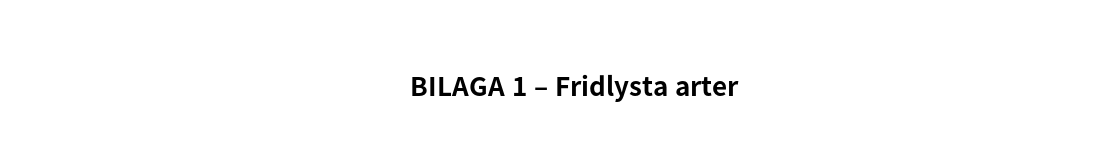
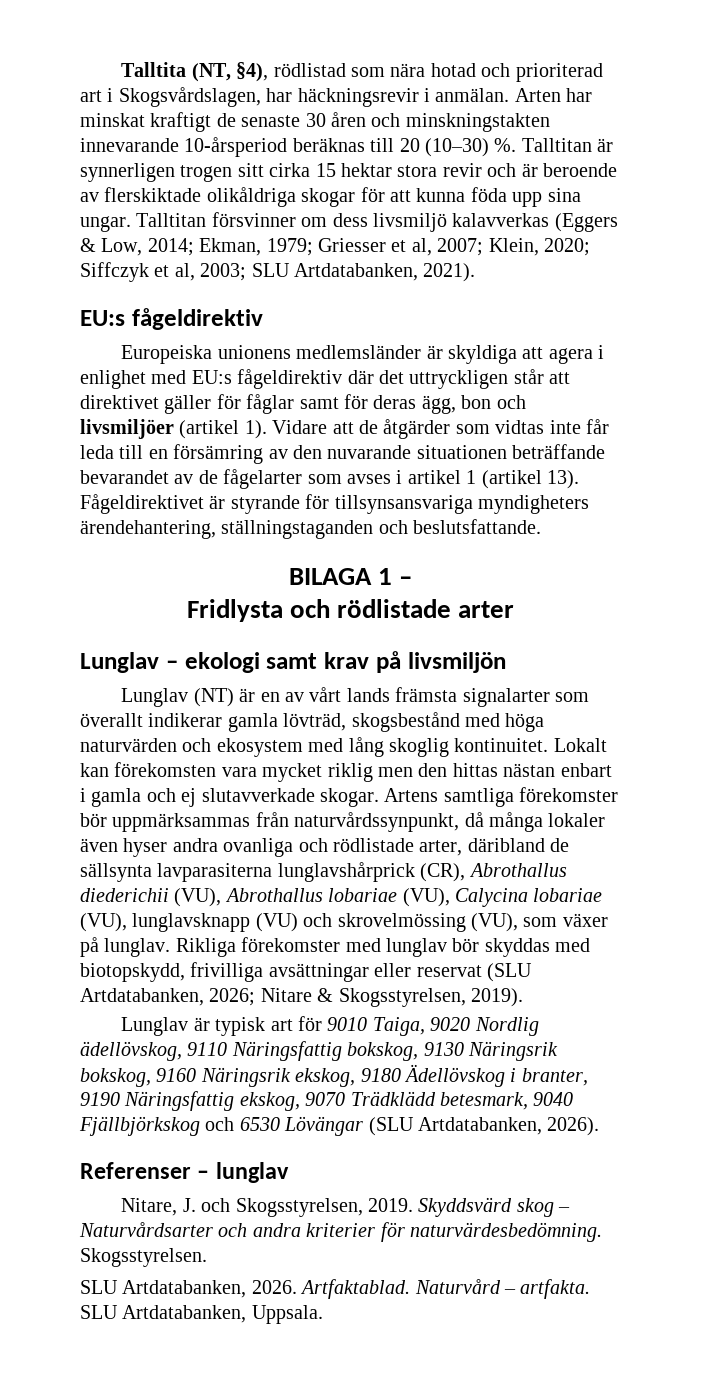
[409,74,740,102] BILAGA 1 – Fridlysta arter -> [121,62,603,82] [80,87,593,107] [80,112,550,132] [80,137,614,157] [80,163,617,182] [80,187,581,207] [80,212,618,232] [80,238,590,256] [80,262,476,282] [80,308,263,330] [121,345,605,364] [80,369,571,389] [80,394,526,414] [80,419,609,439] [80,444,606,464] [80,469,579,489] [80,494,589,514] [80,519,542,539] [288,568,413,585] [186,599,515,622] [80,651,506,673] [121,687,589,707] [80,712,545,732] [80,737,607,757] [80,762,612,782] [80,787,619,807] [80,812,606,832] [80,838,570,857] [80,862,567,882] [80,888,603,907] [80,913,608,932] [80,937,591,957] [80,962,532,982] [80,988,523,1007] [121,1016,539,1036] [80,1041,558,1061] [80,1064,588,1087] [80,1091,574,1111] [79,1116,600,1136] [80,1162,289,1183] [121,1197,571,1217] [79,1222,602,1242] [80,1248,207,1267] [80,1279,591,1299] [80,1305,323,1324] Talltita (NT, §4), rödlistad som nära hotad och prioriterad art i Skogsvårdslagen, har häckningsrevir i anmälan. Arten har minskat kraftigt de senaste 30 åren och minskningstakten innevarande 10-årsperiod beräknas till 20 (10–30) %. Talltitan är synnerligen trogen sitt cirka 15 hektar stora revir och är beroende av flerskiktade olikåldriga skogar för att kunna föda upp sina ungar. Talltitan försvinner om dess livsmiljö kalavverkas (Eggers & Low, 2014; Ekman, 1979; Griesser et al, 2007; Klein, 2020; Siffczyk et al, 2003; SLU Artdatabanken, 2021). // EU:s fågeldirektiv // Europeiska unionens medlemsländer är skyldiga att agera i enlighet med EU:s fågeldirektiv där det uttryckligen står att direktivet gäller för fåglar samt för deras ägg, bon och livsmiljöer (artikel 1). Vidare att de åtgärder som vidtas inte får leda till en försämring av den nuvarande situationen beträffande bevarandet av de fågelarter som avses i artikel 1 (artikel 13). Fågeldirektivet är styrande för tillsynsansvariga myndigheters ärendehantering, ställningstaganden och beslutsfattande. // BILAGA 1 – // Fridlysta och rödlistade arter // Lunglav – ekologi samt krav på livsmiljön // Lunglav (NT) är en av vårt lands främsta signalarter som överallt indikerar gamla lövträd, skogsbestånd med höga naturvärden och ekosystem med lång skoglig kontinuitet. Lokalt kan förekomsten vara mycket riklig men den hittas nästan enbart i gamla och ej slutavverkade skogar. Artens samtliga förekomster bör uppmärksammas från naturvårdssynpunkt, då många lokaler även hyser andra ovanliga och rödlistade arter, däribland de sällsynta lavparasiterna lunglavshårprick (CR), Abrothallus diederichii (VU), Abrothallus lobariae (VU), Calycina lobariae (VU), lunglavsknapp (VU) och skrovelmössing (VU), som växer på lunglav. Rikliga förekomster med lunglav bör skyddas med biotopskydd, frivilliga avsättningar eller reservat (SLU Artdatabanken, 2026; Nitare & Skogsstyrelsen, 2019). // Lunglav är typisk art för 9010 Taiga, 9020 Nordlig ädellövskog, 9110 Näringsfattig bokskog, 9130 Näringsrik bokskog, 9160 Näringsrik ekskog, 9180 Ädellövskog i branter, 9190 Näringsfattig ekskog, 9070 Trädklädd betesmark, 9040 Fjällbjörkskog och 6530 Lövängar (SLU Artdatabanken, 2026). // Referenser – lunglav // Nitare, J. och Skogsstyrelsen, 2019. Skyddsvärd skog – Naturvårdsarter och andra kriterier för naturvärdesbedömning. Skogsstyrelsen. // SLU Artdatabanken, 2026. Artfaktablad. Naturvård – artfakta. SLU Artdatabanken, Uppsala.

